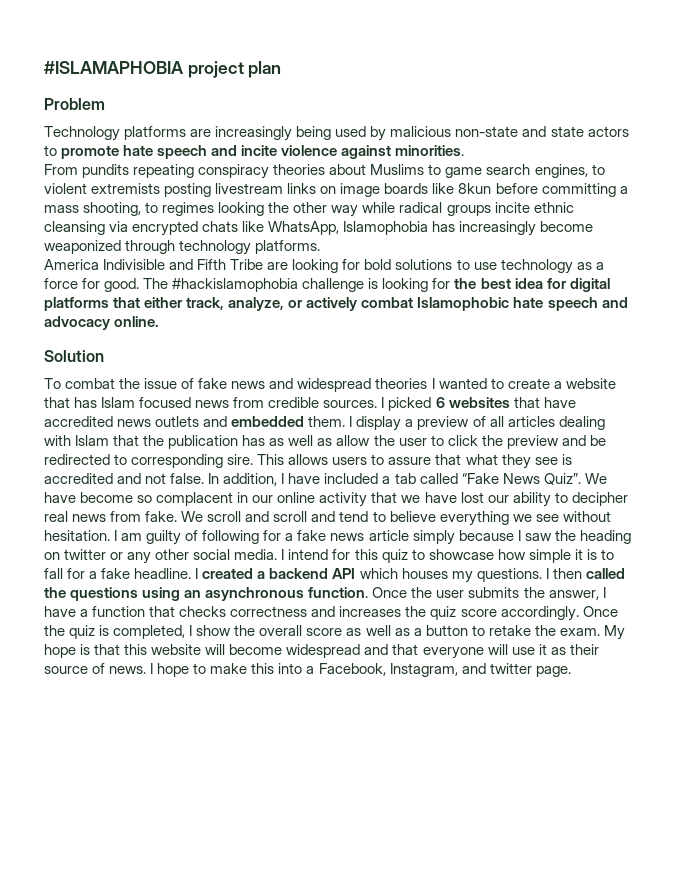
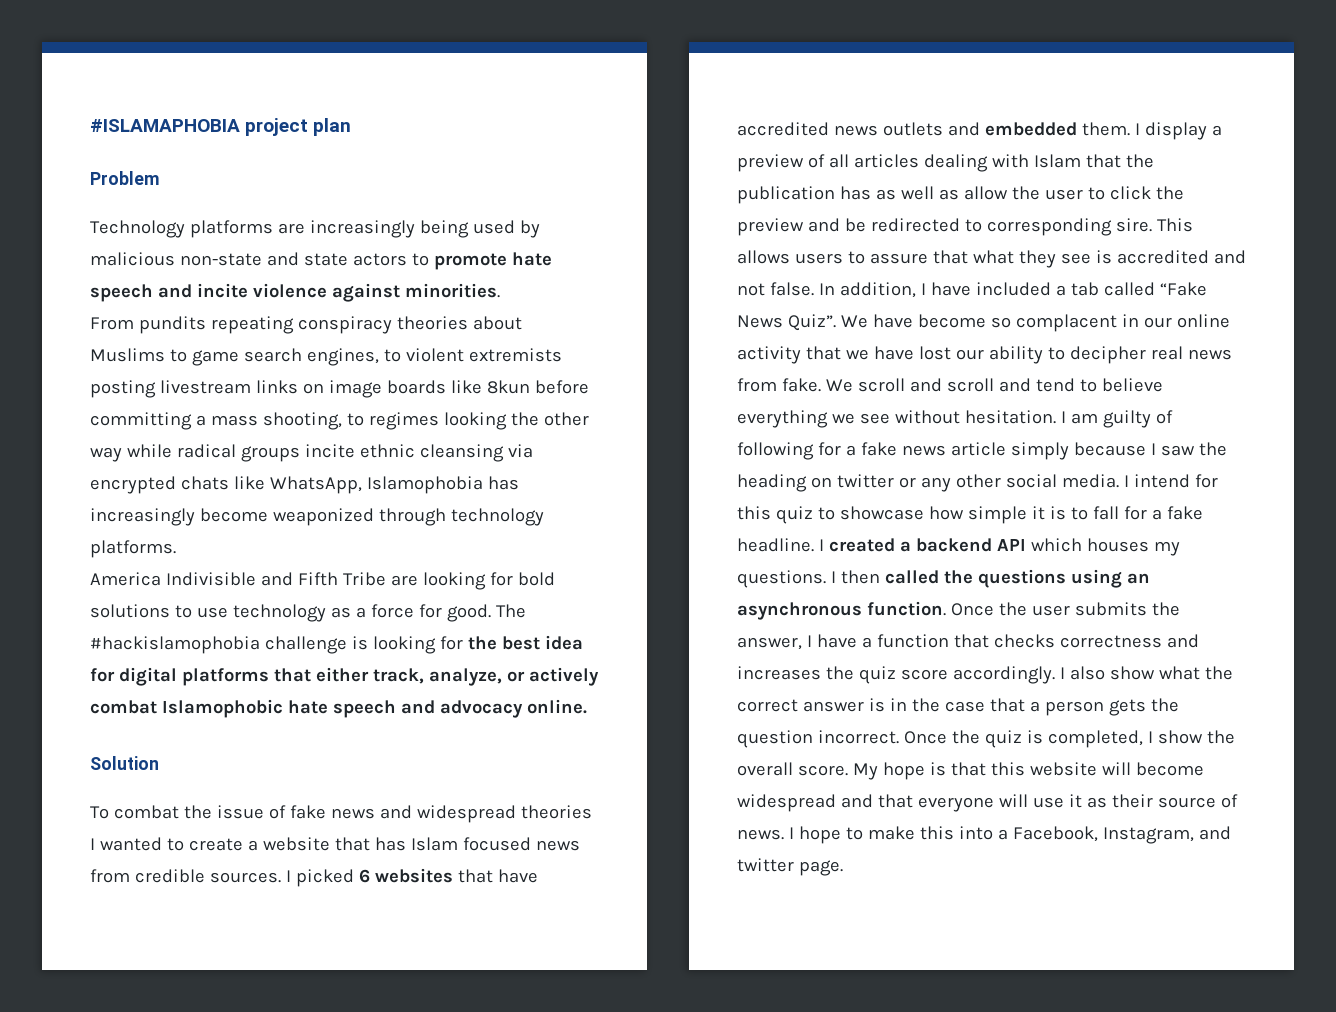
(579, 613) none -> [1059,666,1233,680] [737,698,1179,716] [737,730,899,748] I also show what the correct answer is in the case that a person gets the question incorrect.
[306,625,600,636] score as well as a button to retake the exam. -> [797,765,848,776] score.

